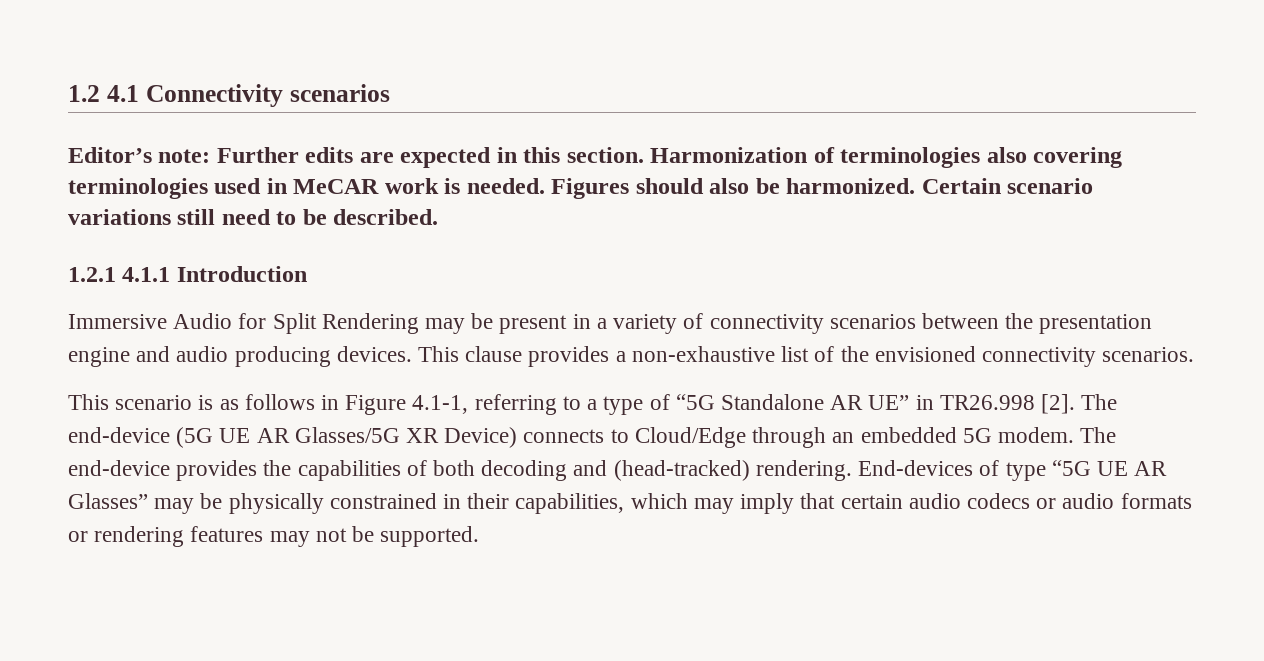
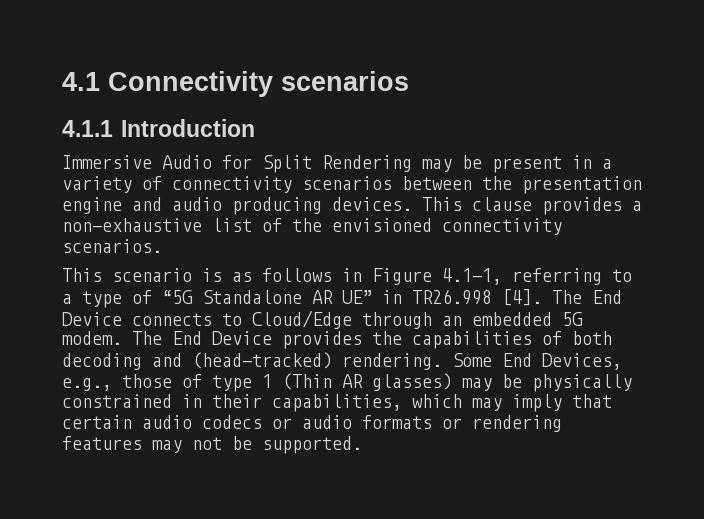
[68,85,100,102] 1.2 -> (62, 81) none
[68,147,1123,168] [68,178,1094,199] [68,209,439,225] [68,267,116,282] Editor’s note: Further edits are expected in this section. Harmonization of terminologies also covering terminologies used in MeCAR work is needed. Figures should also be harmonized. Certain scenario variations still need to be described. // 1.2.1 -> (409, 81) none
[1040,394,1118,414] [68,427,518,448] [2]. The end-device (5G UE AR Glasses/5G XR Device) -> [502,289,622,306] [62,312,122,326] [4]. The End Device
[68,460,170,476] end-device -> [172,331,272,345] End Device
[858,460,1168,481] [68,493,148,509] End-devices of type “5G UE AR Glasses” -> [452,353,622,370] [62,373,452,392] Some End Devices, e.g., those of type 1 (Thin AR glasses)

